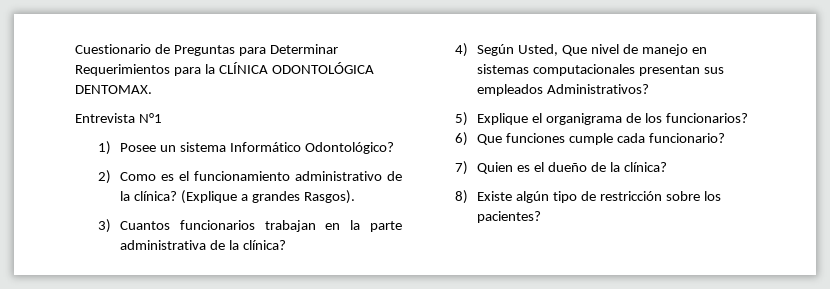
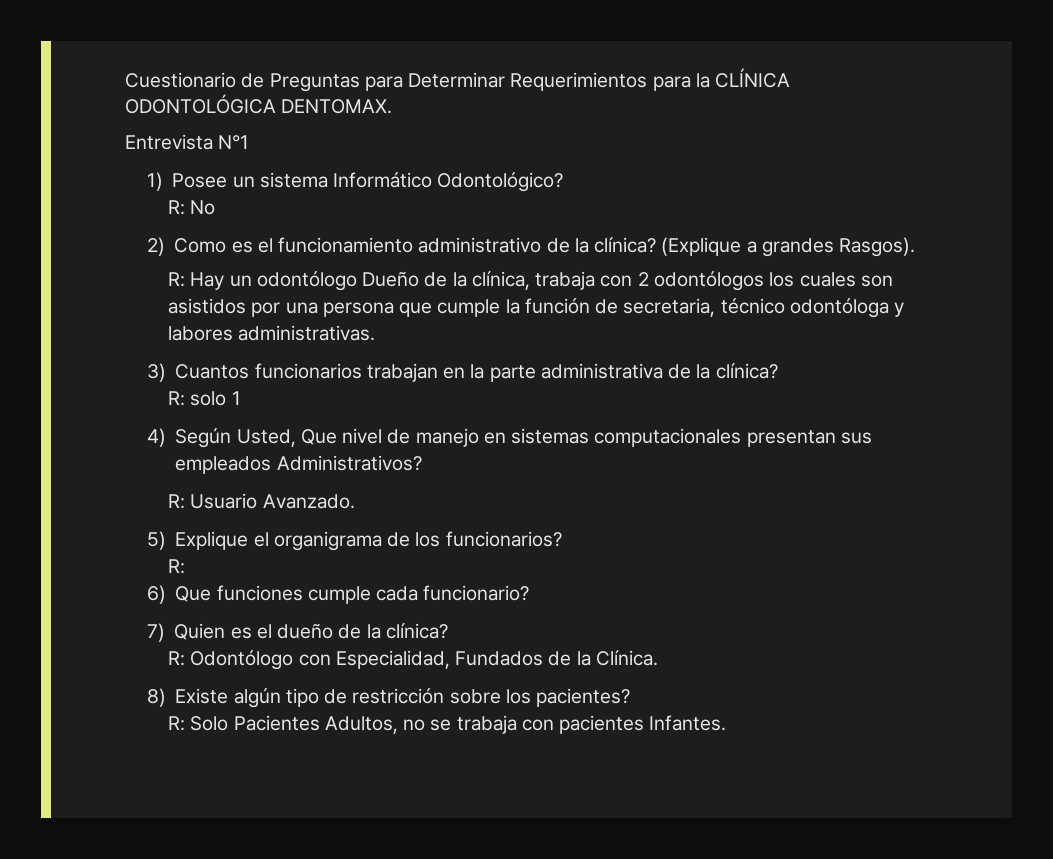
(394, 148) none -> [168,200,216,215] // R: No
(355, 197) none -> [168,271,893,291] [168,298,905,318] [168,325,376,341] // R: Hay un odontólogo Dueño de la clínica, trabaja con 2 odontólogos los cuales son asistidos por una persona que cumple la función de secretaria, técnico odontóloga y labores administrativas.
(286, 245) none -> [168,391,241,406] // R: solo 1
(649, 89) none -> [168,493,355,509] // R: Usuario Avanzado.
(748, 118) none -> [168,559,186,574] // R:
(667, 167) none -> [168,650,658,670] // R: Odontólogo con Especialidad, Fundados de la Clínica.
(542, 217) none -> [168,715,727,734] // R: Solo Pacientes Adultos, no se trabaja con pacientes Infantes.

